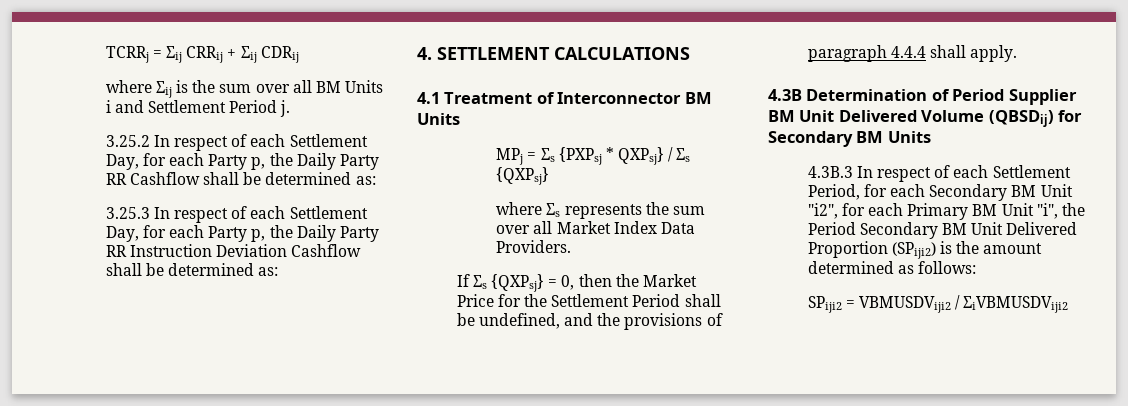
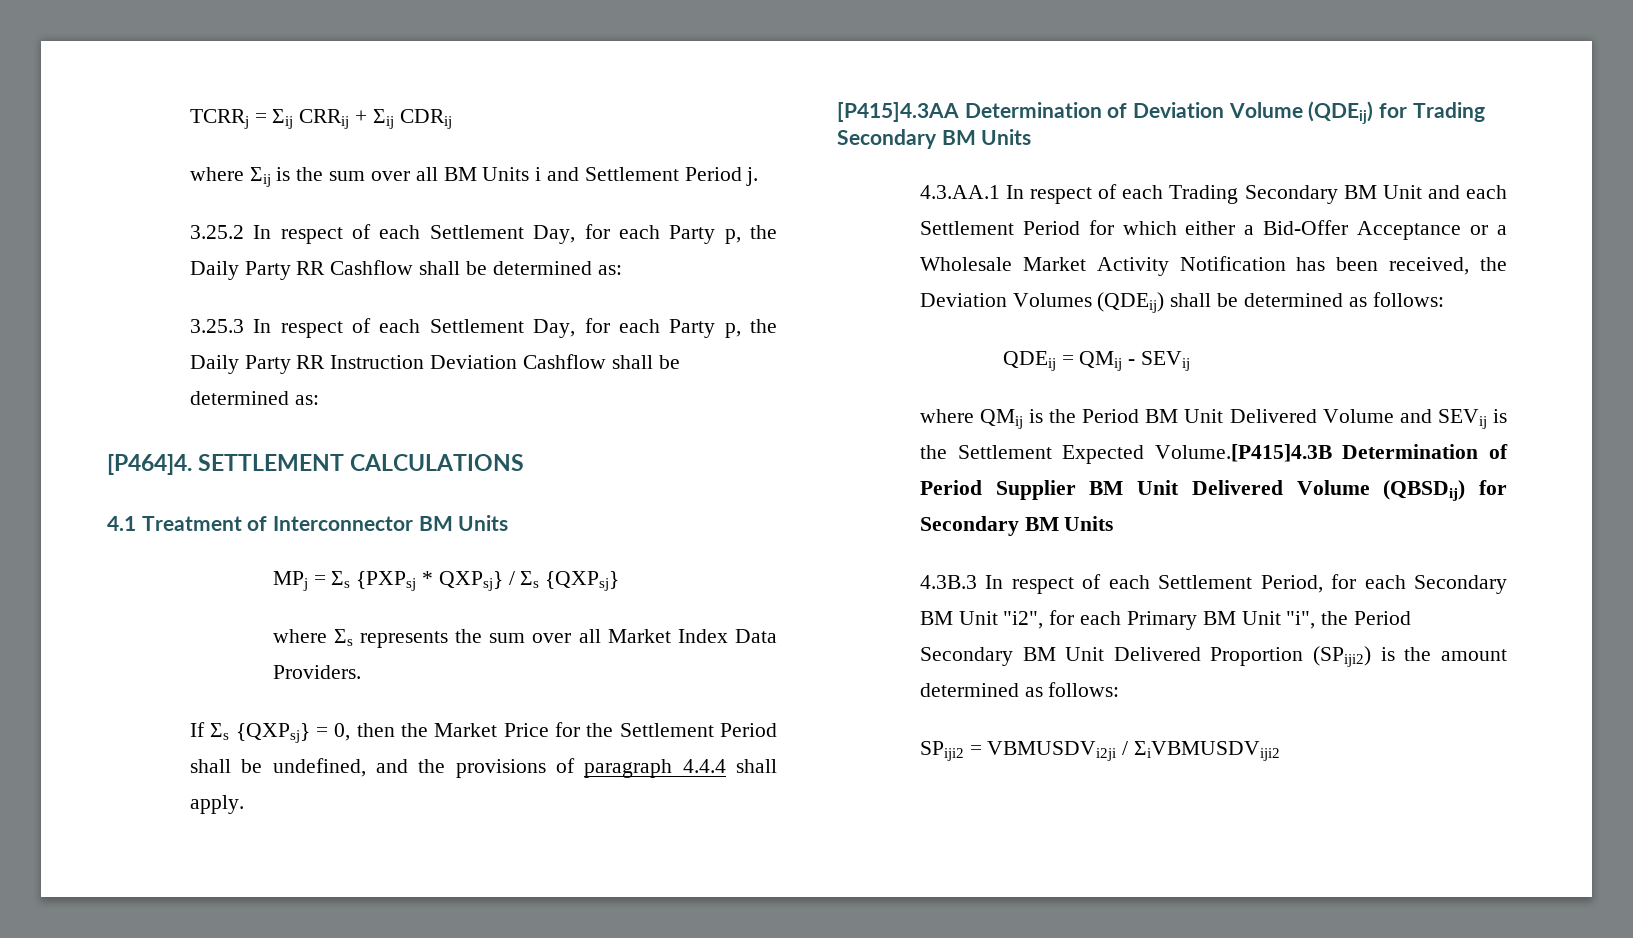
[417,47,432,60] 4. -> [107,454,192,475] [P464]4.
[768,89,802,101] 4.3B -> [837,101,1485,124] [837,129,1032,149] [919,184,1507,204] [919,220,1507,240] [919,256,1507,276] [919,292,1444,313] [1002,351,1190,371] [919,409,1507,429] [919,444,1332,464] [P415]4.3AA Determination of Deviation Volume (QDEij) for Trading Secondary BM Units // 4.3.AA.1 In respect of each Trading Secondary BM Unit and each Settlement Period for which either a Bid-Offer Acceptance or a Wholesale Market Activity Notification has been received, the Deviation Volumes (QDEij) shall be determined as follows: // QDEij = QMij - SEVij // where QMij is the Period BM Unit Delivered Volume and SEVij is the Settlement Expected Volume.[P415]4.3B
[858,296,951,313] VBMUSDViji2 -> [987,741,1117,761] VBMUSDVi2ji

